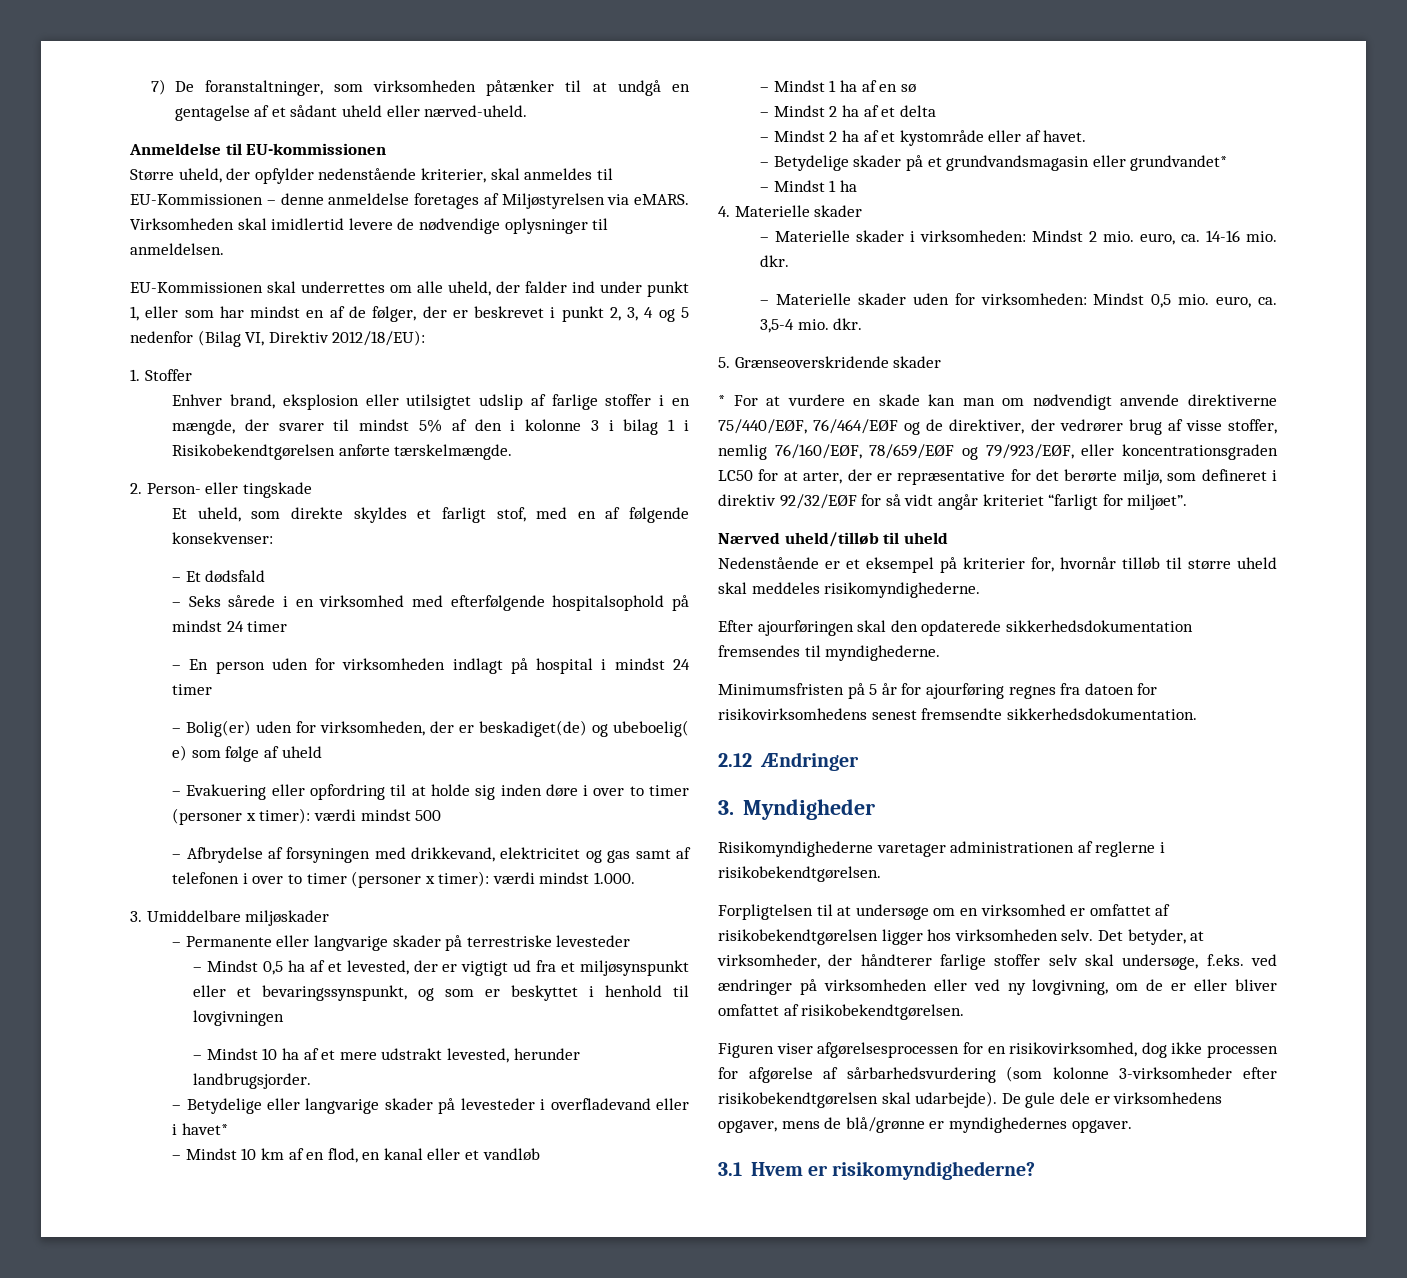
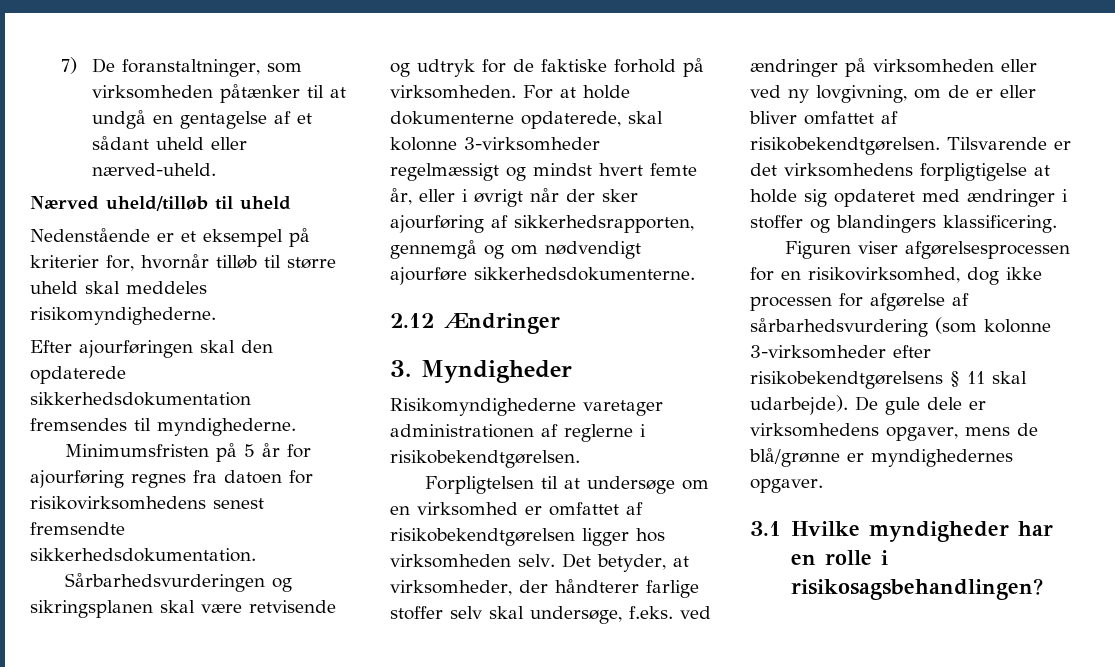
[129,143,387,155] [130,168,613,184] [130,193,689,209] [130,218,609,234] [130,243,224,255] [130,281,689,297] [130,306,689,322] [130,330,426,347] [130,369,192,381] [172,394,690,410] [172,419,689,435] [172,444,513,460] [130,482,312,498] [172,507,689,523] [172,532,274,544] [172,570,266,583] [172,595,689,611] [172,620,288,632] [172,658,690,674] [172,684,213,695] [172,720,689,737] [172,745,322,762] [172,784,690,800] [172,808,442,825] [172,847,691,863] [172,871,636,888] [130,910,330,926] [172,935,631,951] [193,960,689,976] [193,985,689,1001] [193,1010,285,1026] [193,1048,580,1063] [193,1073,312,1089] [172,1098,689,1114] [172,1123,228,1135] [172,1148,540,1163] [760,80,916,93] [760,105,936,117] [760,130,1087,146] [760,155,1228,171] [760,180,857,192] [718,205,863,217] [760,230,1277,245] [760,255,790,267] [760,293,1277,308] [760,318,863,333] [718,356,942,368] [718,394,1277,410] [718,419,1277,435] [718,444,1278,460] [718,469,1277,485] [718,494,1188,510] // Anmeldelse til EU-kommissionen // Større uheld, der opfylder nedenstående kriterier, skal anmeldes til EU-Kommissionen – denne anmeldelse foretages af Miljøstyrelsen via eMARS. Virksomheden skal imidlertid levere de nødvendige oplysninger til anmeldelsen. // EU-Kommissionen skal underrettes om alle uheld, der falder ind under punkt 1, eller som har mindst en af de følger, der er beskrevet i punkt 2, 3, 4 og 5 nedenfor (Bilag VI, Direktiv 2012/18/EU): // 1. Stoffer // Enhver brand, eksplosion eller utilsigtet udslip af farlige stoffer i en mængde, der svarer til mindst 5% af den i kolonne 3 i bilag 1 i Risikobekendtgørelsen anførte tærskelmængde. // 2. Person- eller tingskade // Et uheld, som direkte skyldes et farligt stof, med en af følgende konsekvenser: // – Et dødsfald // – Seks sårede i en virksomhed med efterfølgende hospitalsophold på mindst 24 timer // – En person uden for virksomheden indlagt på hospital i mindst 24 timer // – Bolig(er) uden for virksomheden, der er beskadiget(de) og ubeboelig( e) som følge af uheld // – Evakuering eller opfordring til at holde sig inden døre i over to timer (personer x timer): værdi mindst 500 // – Afbrydelse af forsyningen med drikkevand, elektricitet og gas samt af telefonen i over to timer (personer x timer): værdi mindst 1.000. // 3. Umiddelbare miljøskader // – Permanente eller langvarige skader på terrestriske levesteder // – Mindst 0,5 ha af et levested, der er vigtigt ud fra et miljøsynspunkt eller et bevaringssynspunkt, og som er beskyttet i henhold til lovgivningen // – Mindst 10 ha af et mere udstrakt levested, herunder landbrugsjorder. // – Betydelige eller langvarige skader på levesteder i overfladevand eller i havet* // – Mindst 10 km af en flod, en kanal eller et vandløb // – Mindst 1 ha af en sø // – Mindst 2 ha af et delta // – Mindst 2 ha af et kystområde eller af havet. // – Betydelige skader på et grundvandsmagasin eller grundvandet* // – Mindst 1 ha // 4. Materielle skader // – Materielle skader i virksomheden: Mindst 2 mio. euro, ca. 14-16 mio. dkr. // – Materielle skader uden for virksomheden: Mindst 0,5 mio. euro, ca. 3,5-4 mio. dkr. // 5. Grænseoverskridende skader // * For at vurdere en skade kan man om nødvendigt anvende direktiverne 75/440/EØF, 76/464/EØF og de direktiver, der vedrører brug af visse stoffer, nemlig 76/160/EØF, 78/659/EØF og 79/923/EØF, eller koncentrationsgraden LC50 for at arter, der er repræsentative for det berørte miljø, som defineret i direktiv 92/32/EØF for så vidt angår kriteriet “farligt for miljøet”. -> (217, 169) none
(1197, 714) none -> [65,573,293,592] [30,600,336,618] [390,58,704,77] [390,85,630,99] [390,111,663,129] [390,137,600,151] [390,163,697,181] [390,188,638,207] [390,215,694,233] [390,240,641,259] [390,267,695,285] // Sårbarhedsvurderingen og sikringsplanen skal være retvisende og udtryk for de faktiske forhold på virksomheden. For at holde dokumenterne opdaterede, skal kolonne 3-virksomheder regelmæssigt og mindst hvert femte år, eller i øvrigt når der sker ajourføring af sikkerhedsrapporten, gennemgå og om nødvendigt ajourføre sikkerhedsdokumenterne.
(965, 1012) none -> [947,137,1071,150] [750,163,1050,181] [750,189,1068,207] [750,215,1057,233] Tilsvarende er det virksomhedens forpligtigelse at holde sig opdateret med ændringer i stoffer og blandingers klassificering.
[718,1092,878,1108] risikobekendtgørelsen -> [750,371,985,389] risikobekendtgørelsens § 11
[750,1161,1036,1180] Hvem er risikomyndighederne? -> [790,521,1053,542] [790,550,888,565] [790,578,1043,600] Hvilke myndigheder har en rolle i risikosagsbehandlingen?

